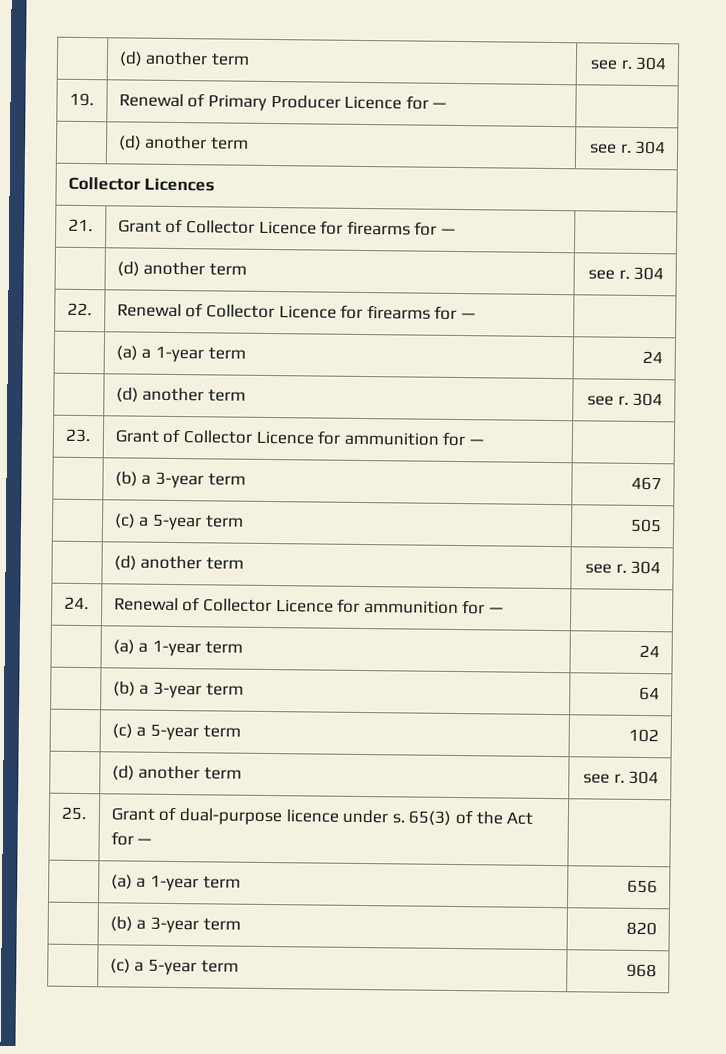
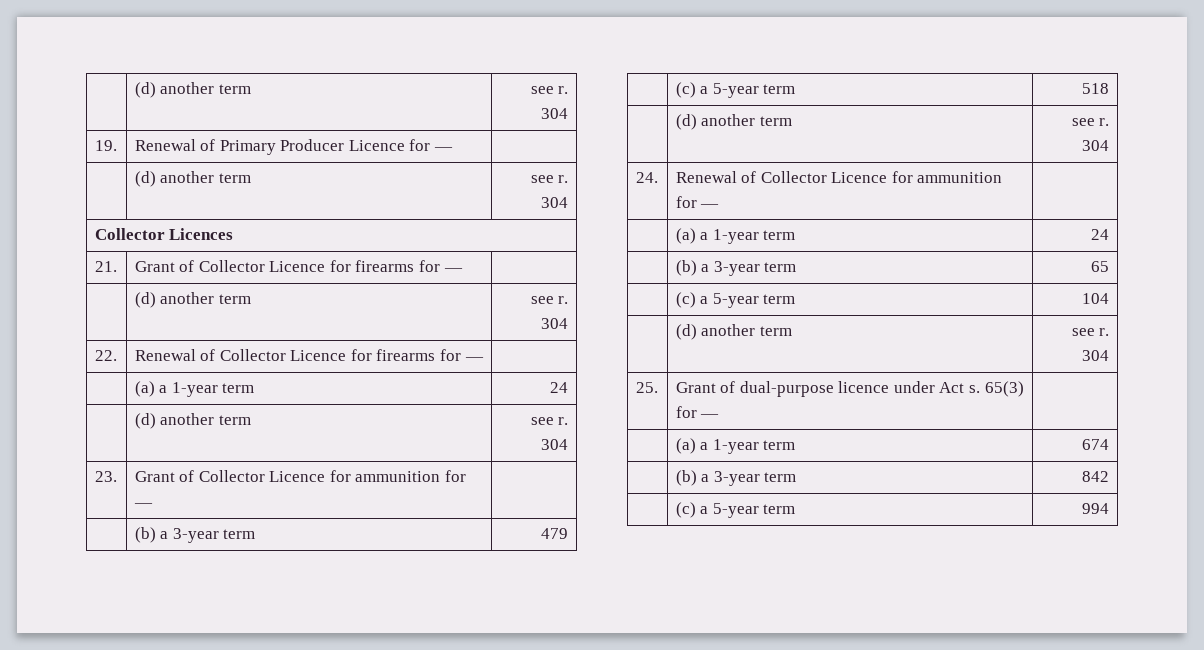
[631,476,663,491] [113,513,244,531] [630,518,663,533] 467 // | (c) a 5-year term | 505 -> [541,528,569,539] [675,82,796,98] [1082,83,1110,94] 479 // | (c) a 5-year term | 518
[639,686,661,701] [111,723,241,741] [628,728,660,743] 64 // | (c) a 5-year term | 102 -> [1091,261,1110,272] [675,292,796,308] [1082,293,1110,304] 65 // | (c) a 5-year term | 104
(389, 816) none -> [939,382,965,393] Act
[454,809,534,825] [110,831,153,846] [110,874,241,892] [627,879,659,894] [109,916,241,934] [626,921,658,936] [109,958,239,976] [626,963,658,978] of the Act for — | // | (a) a 1-year term | 656 // | (b) a 3-year term | 820 // | (c) a 5-year term | 968 -> [675,406,720,418] [675,438,796,454] [1082,439,1110,450] [675,470,797,486] [1082,471,1110,482] [675,502,796,518] [1082,503,1110,514] for — | // | (a) a 1-year term | 674 // | (b) a 3-year term | 842 // | (c) a 5-year term | 994

